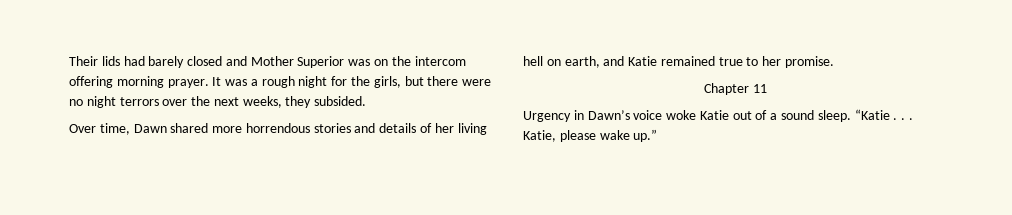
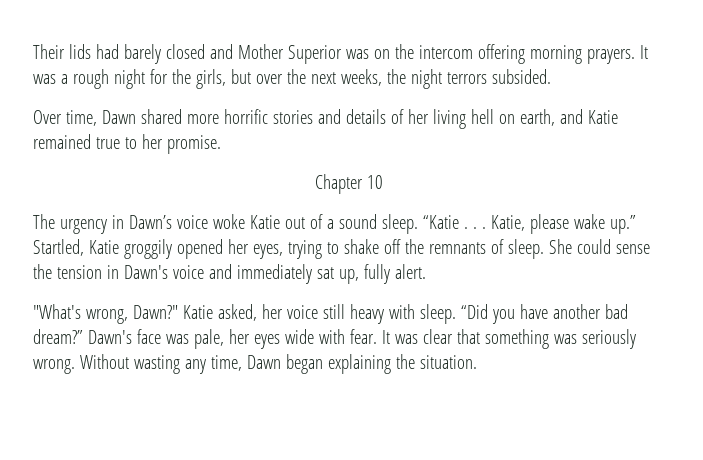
[167,79,209,88] prayer. -> [586,49,635,64] prayers.
[427,76,492,86] [69,96,159,108] there were no night terrors -> (251, 76) none
[285,96,312,108] they -> [386,69,487,89] the night terrors
[245,123,310,133] horrendous -> [223,109,268,124] horrific
[752,84,767,93] [523,111,571,122] 11 // Urgency -> [366,175,383,189] [33,214,107,234] 10 // The urgency
(658, 135) none -> [33,239,650,259] [33,264,426,284] [33,304,628,324] [33,329,636,349] [33,354,477,374] Startled, Katie groggily opened her eyes, trying to shake off the remnants of sleep. She could sense the tension in Dawn's voice and immediately sat up, fully alert. // "What's wrong, Dawn?" Katie asked, her voice still heavy with sleep. “Did you have another bad dream?” Dawn's face was pale, her eyes wide with fear. It was clear that something was seriously wrong. Without wasting any time, Dawn began explaining the situation.

